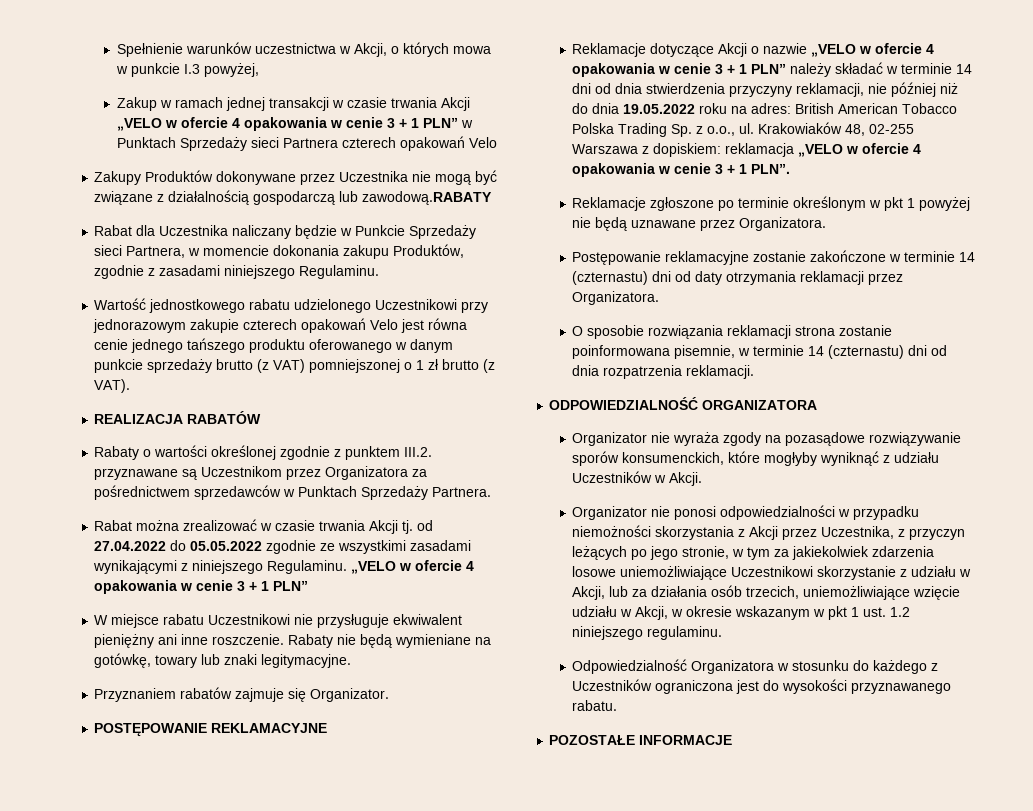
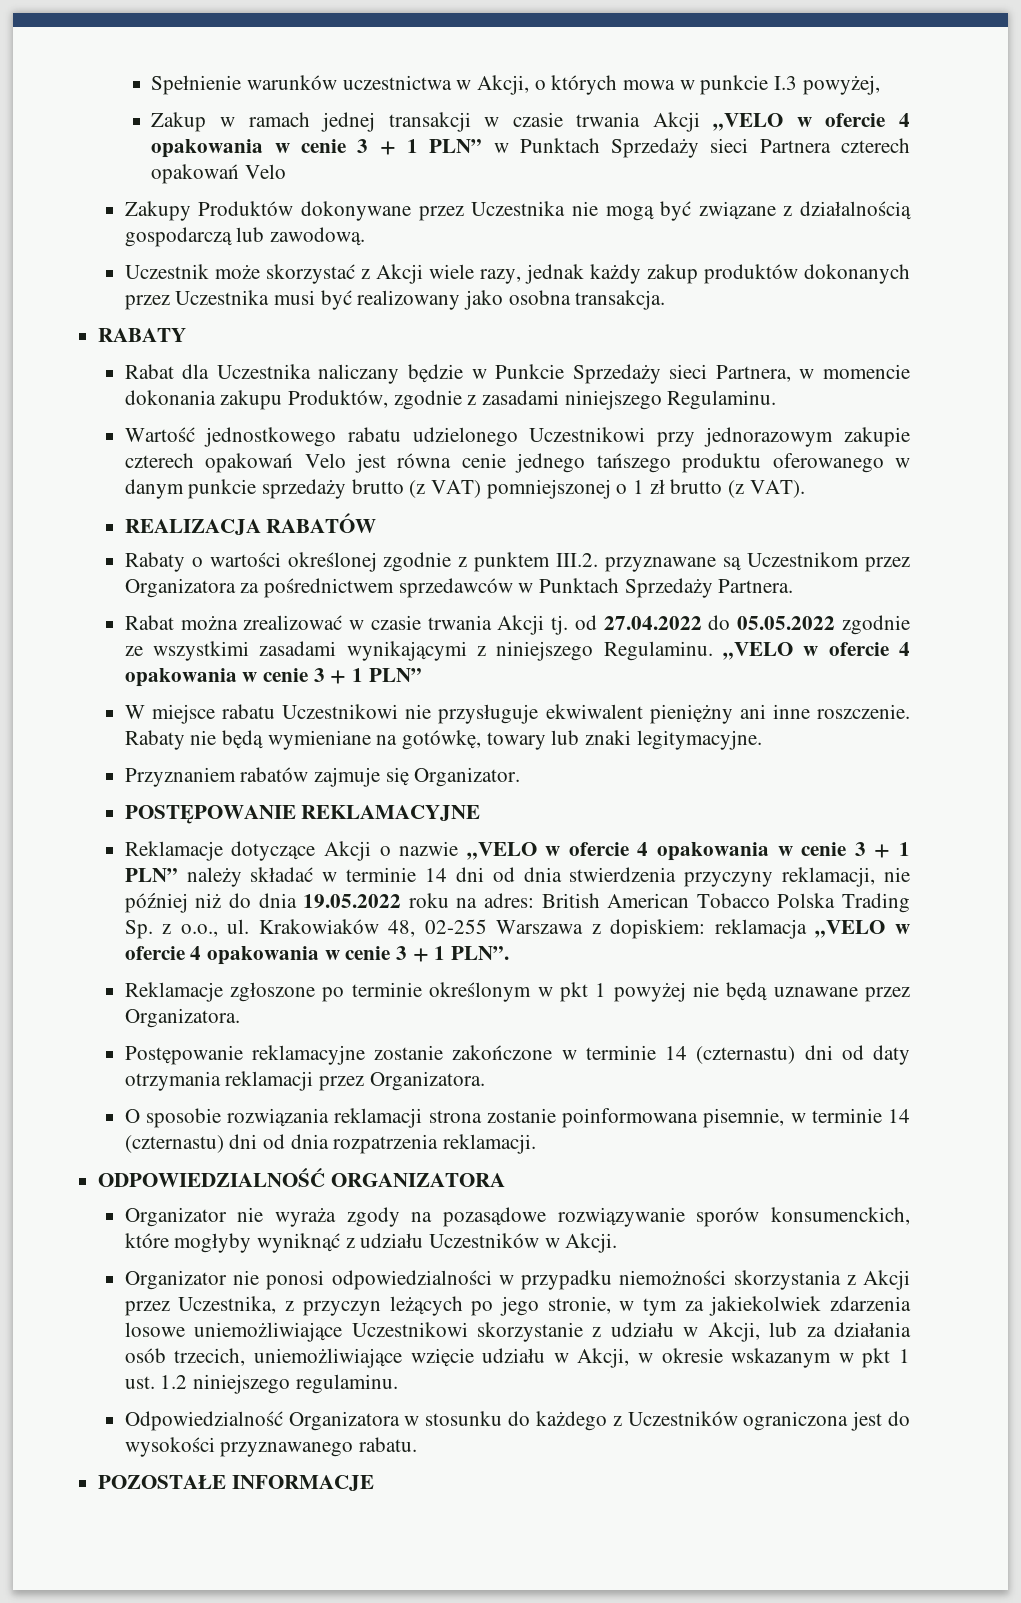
[362,191,493,205] zawodową.RABATY -> [270,227,366,246] [124,264,911,284] [124,290,666,310] [98,328,187,342] zawodową. // Uczestnik może skorzystać z Akcji wiele razy, jednak każdy zakup produktów dokonanych przez Uczestnika musi być realizowany jako osobna transakcja. // RABATY

